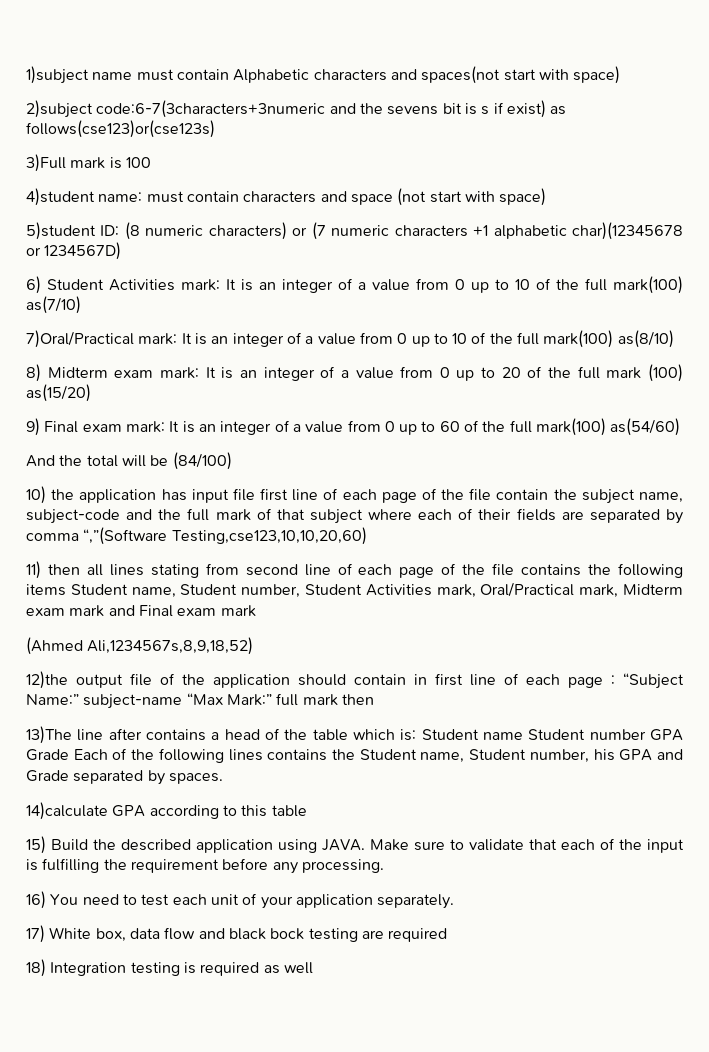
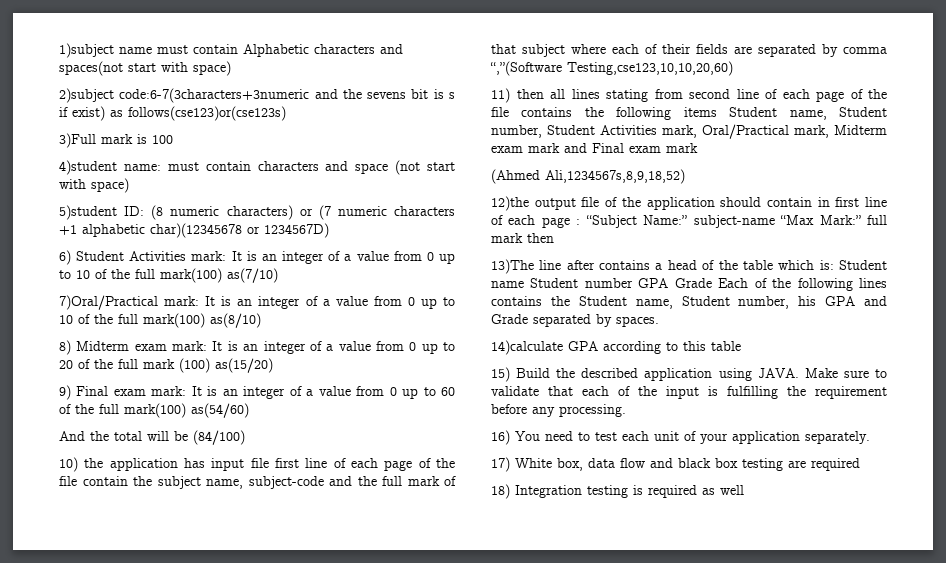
[270,928,305,940] bock -> [715,458,738,468] box

